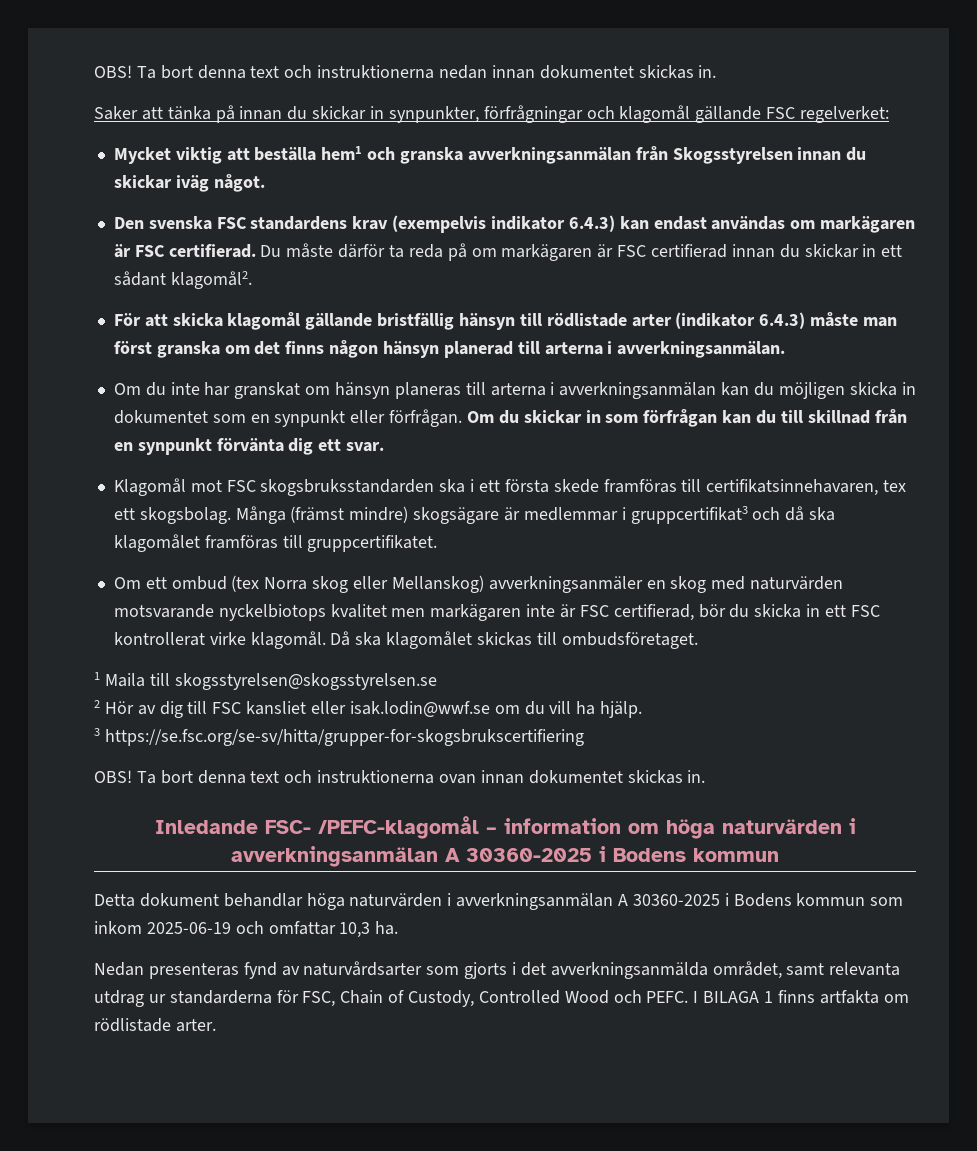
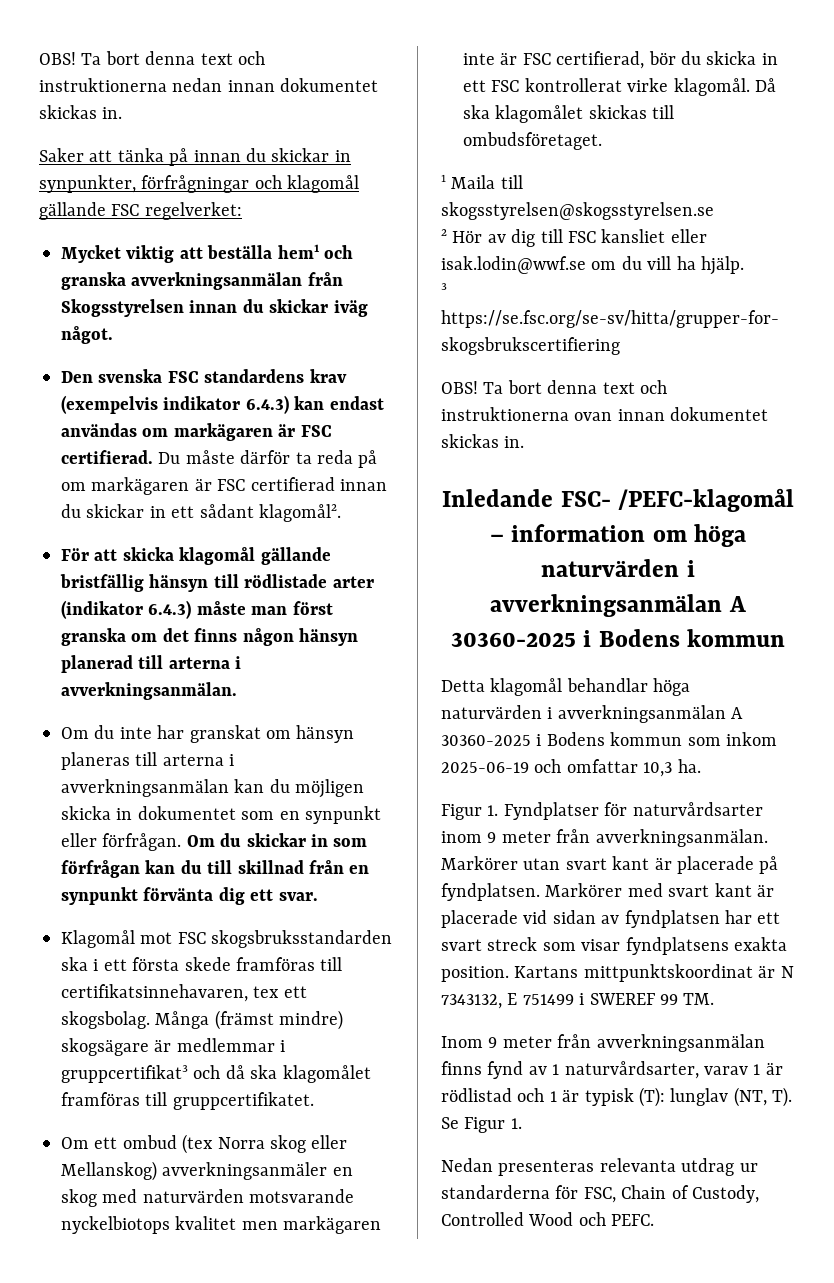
[139,893,219,907] dokument -> [490,678,563,696] klagomål
[94,961,825,979] Nedan presenteras fynd av naturvårdsarter som gjorts i det avverkningsanmälda området, samt -> [441,802,763,820] [441,829,768,847] [441,856,779,874] [441,883,774,901] [441,910,781,928] [441,937,787,955] [441,964,794,982] [441,993,715,1009] [441,1034,765,1052] [441,1061,783,1079] [441,1087,793,1107] [441,1117,522,1133] [441,1158,595,1176] Figur 1. Fyndplatser för naturvårdsarter inom 9 meter från avverkningsanmälan. Markörer utan svart kant är placerade på fyndplatsen. Markörer med svart kant är placerade vid sidan av fyndplatsen har ett svart streck som visar fyndplatsens exakta position. Kartans mittpunktskoordinat är N 7343132, E 751499 i SWEREF 99 TM. // Inom 9 meter från avverkningsanmälan finns fynd av 1 naturvårdsarter, varav 1 är rödlistad och 1 är typisk (T): lunglav (NT, T). Se Figur 1. // Nedan presenteras
[693,990,909,1004] [94,1018,216,1032] I BILAGA 1 finns artfakta om rödlistade arter. -> (655, 1220) none

